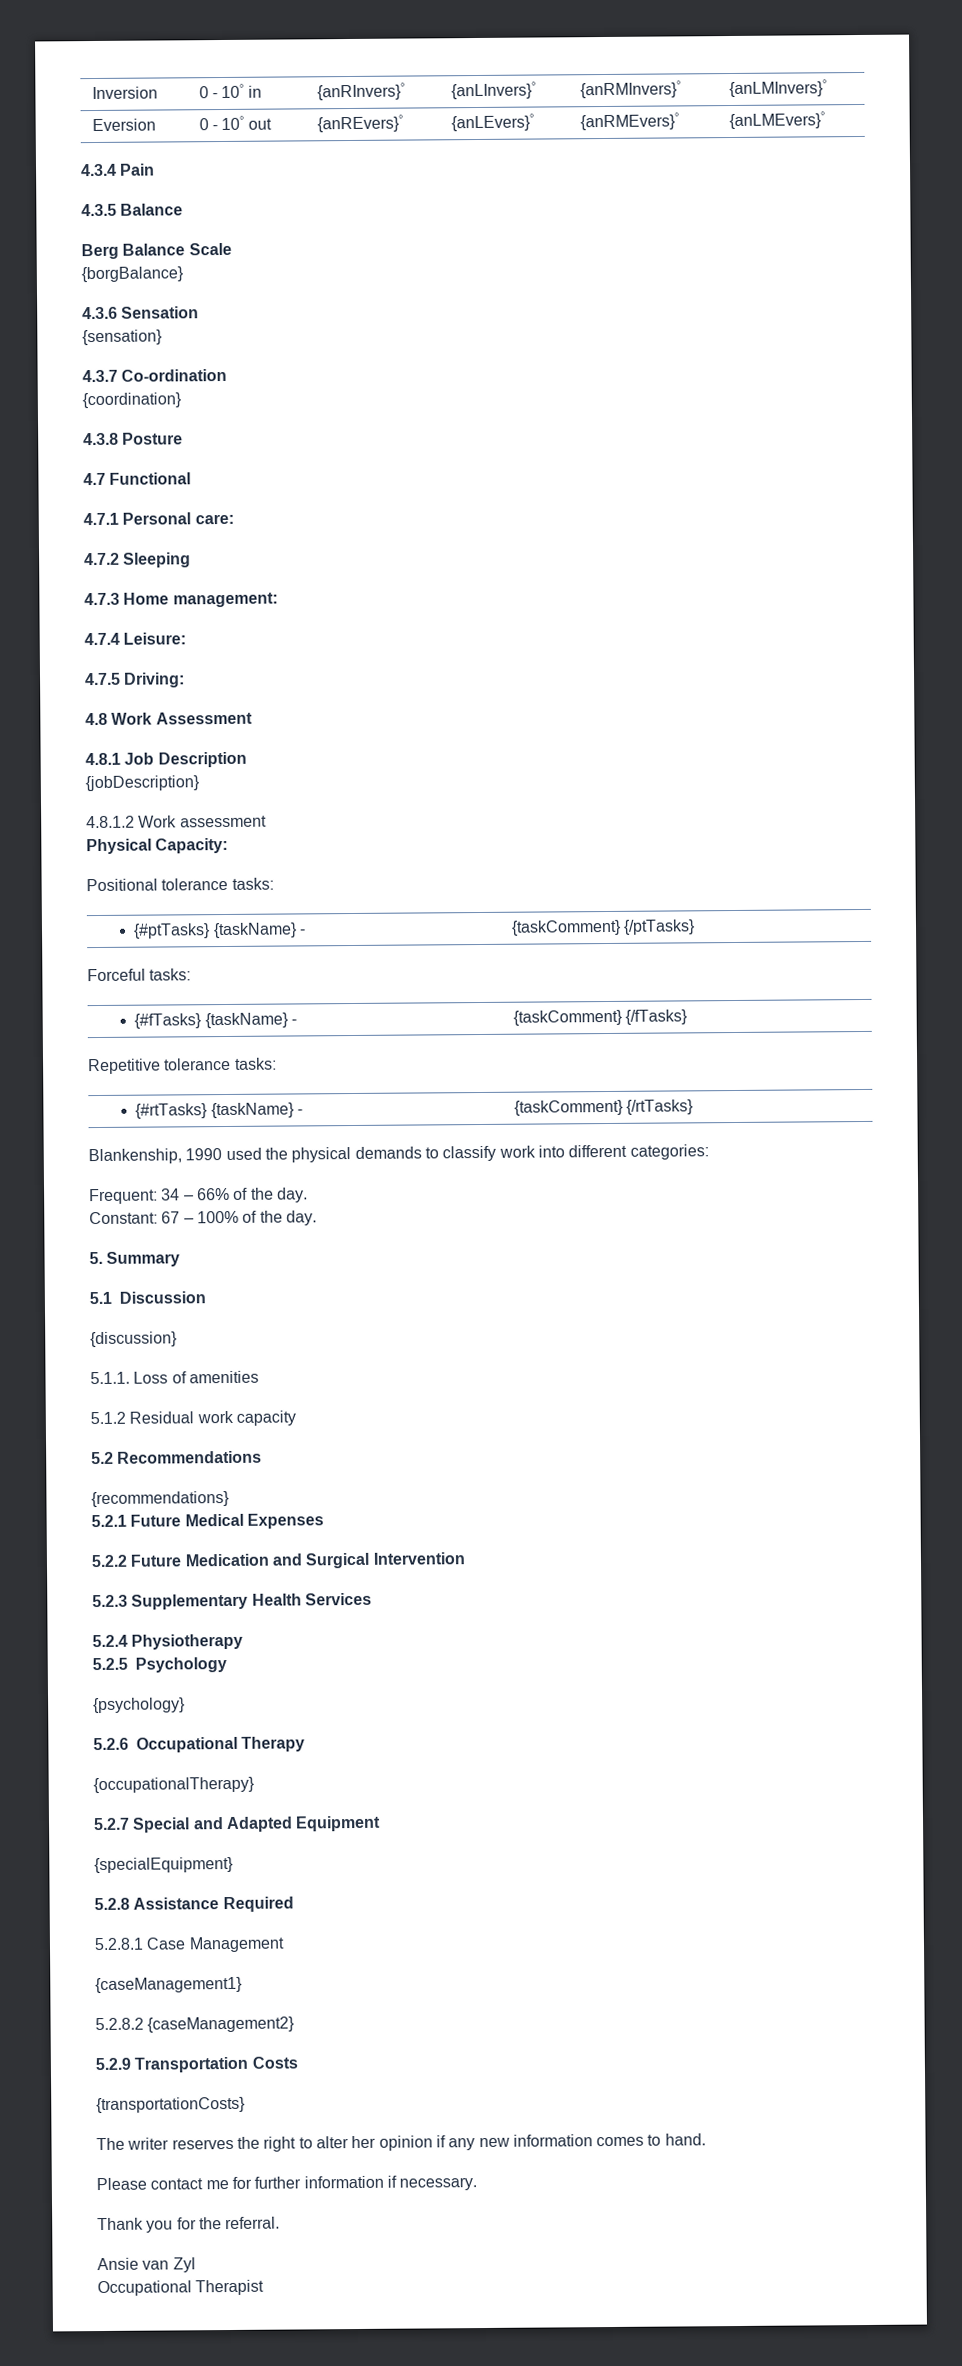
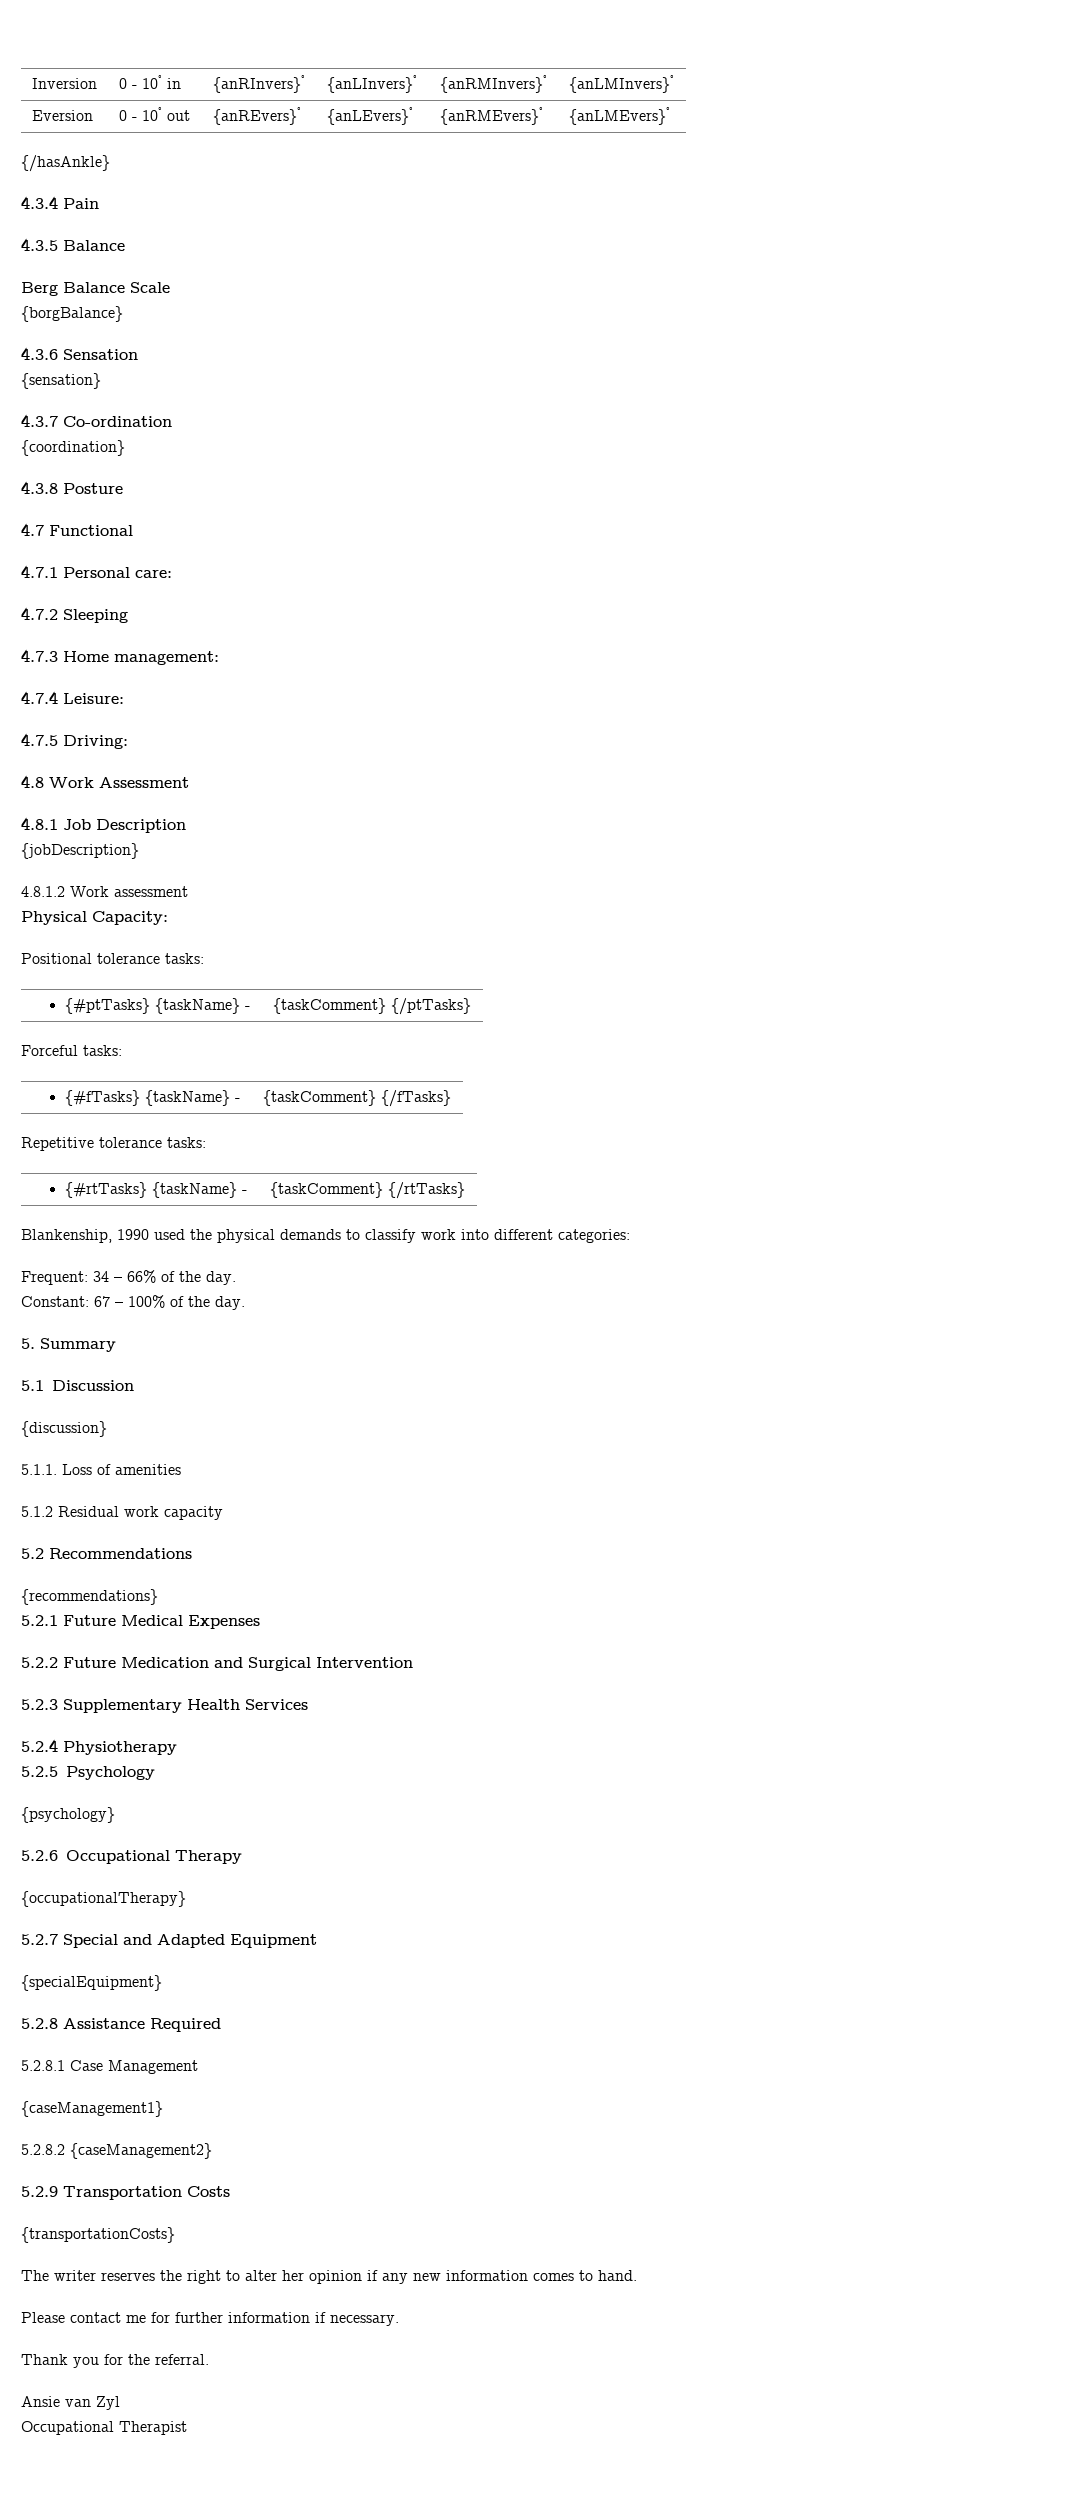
(825, 120) none -> [21,155,110,172] // {/hasAnkle}

